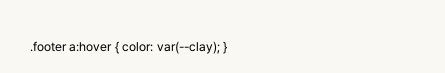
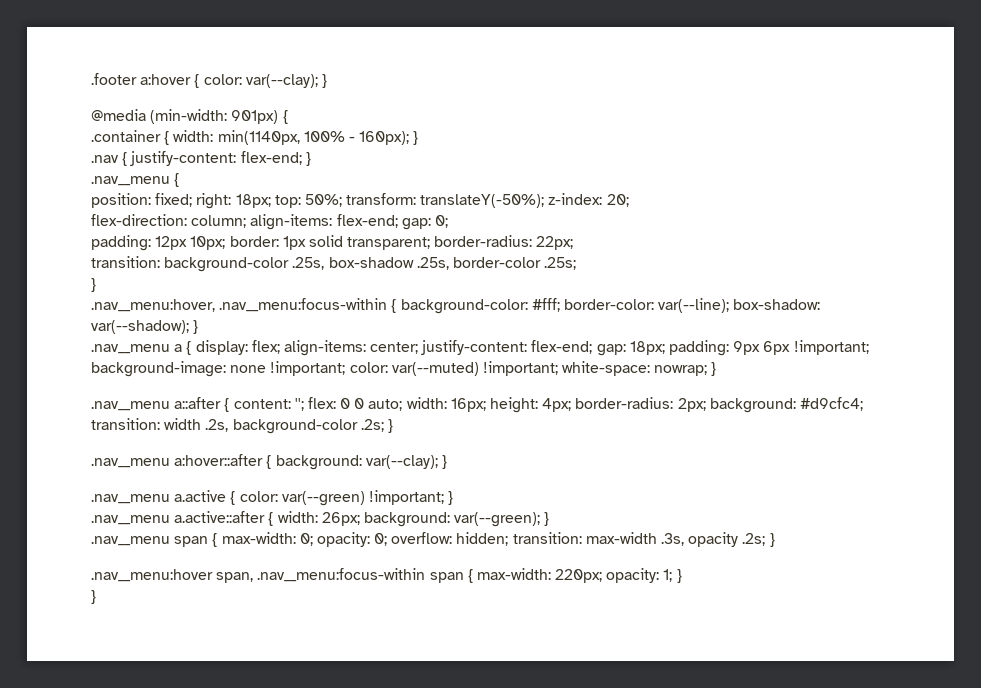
(227, 47) none -> [91,109,288,124] [91,130,419,145] [91,151,311,166] [91,173,180,187] [91,193,629,209] [91,214,448,230] [91,235,574,251] [91,256,577,272] [91,278,96,292] [91,298,821,314] [91,320,199,334] [91,340,869,356] [91,361,717,377] [91,397,863,413] [91,418,393,434] [91,454,447,470] [91,490,454,506] [91,511,550,527] [91,532,775,547] [91,568,682,583] [91,590,96,604] // @media (min-width: 901px) { // .container { width: min(1140px, 100% - 160px); } // .nav { justify-content: flex-end; } // .nav__menu { // position: fixed; right: 18px; top: 50%; transform: translateY(-50%); z-index: 20; // flex-direction: column; align-items: flex-end; gap: 0; // padding: 12px 10px; border: 1px solid transparent; border-radius: 22px; // transition: background-color .25s, box-shadow .25s, border-color .25s; // } // .nav__menu:hover, .nav__menu:focus-within { background-color: #fff; border-color: var(--line); box-shadow: var(--shadow); } // .nav__menu a { display: flex; align-items: center; justify-content: flex-end; gap: 18px; padding: 9px 6px !important; background-image: none !important; color: var(--muted) !important; white-space: nowrap; } // .nav__menu a::after { content: ''; flex: 0 0 auto; width: 16px; height: 4px; border-radius: 2px; background: #d9cfc4; transition: width .2s, background-color .2s; } // .nav__menu a:hover::after { background: var(--clay); } // .nav__menu a.active { color: var(--green) !important; } // .nav__menu a.active::after { width: 26px; background: var(--green); } // .nav__menu span { max-width: 0; opacity: 0; overflow: hidden; transition: max-width .3s, opacity .2s; } // .nav__menu:hover span, .nav__menu:focus-within span { max-width: 220px; opacity: 1; } // }

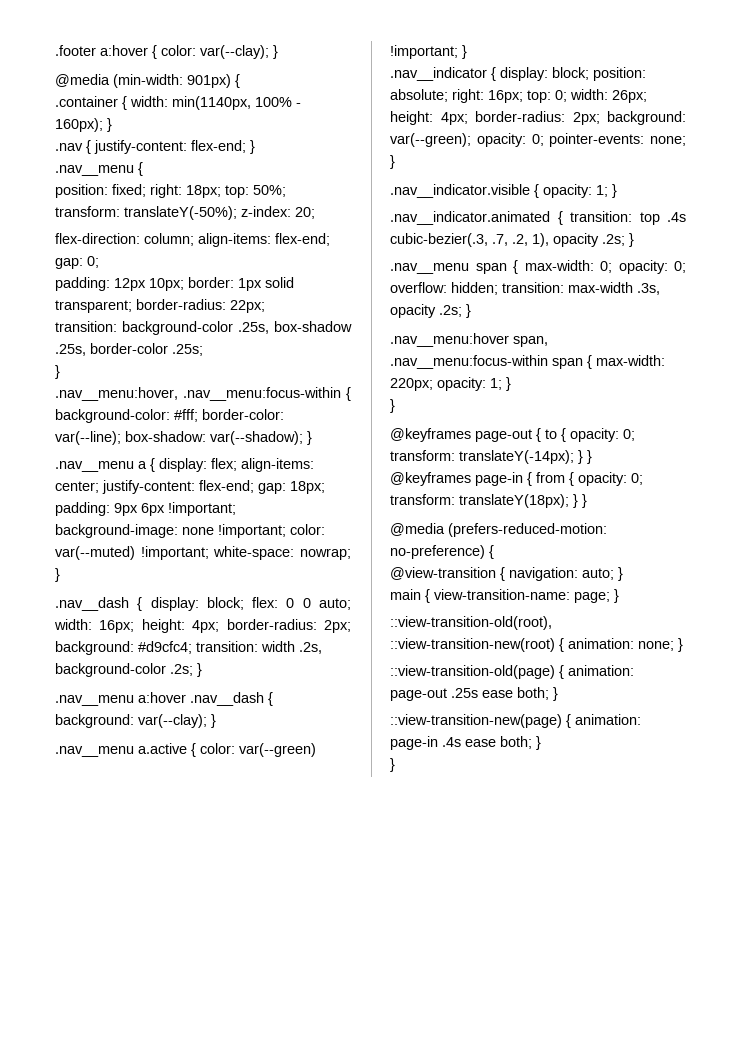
[91,397,304,412] .nav__menu a::after { content: ''; -> [55,597,244,611] .nav__dash { display: block;
[174,454,264,466] a:hover::after -> [138,692,264,706] a:hover .nav__dash
[91,511,541,527] .nav__menu a.active::after { width: 26px; background: var(--green); -> [390,67,646,81] [390,89,647,103] [390,111,686,125] [390,133,686,147] [390,155,395,169] [390,184,617,198] [390,211,686,225] [390,233,625,247] .nav__indicator { display: block; position: absolute; right: 16px; top: 0; width: 26px; height: 4px; border-radius: 2px; background: var(--green); opacity: 0; pointer-events: none; } // .nav__indicator.visible { opacity: 1; } // .nav__indicator.animated { transition: top .4s cubic-bezier(.3, .7, .2, 1), opacity .2s;
(96, 597) none -> [390,428,635,442] [390,450,592,464] [390,472,643,486] [390,494,587,508] [390,523,607,537] [390,545,494,559] [390,567,623,581] [390,589,619,603] [390,616,552,630] [390,638,683,652] [390,665,634,679] [390,687,558,701] [390,714,641,728] [390,736,541,750] [390,758,395,772] // @keyframes page-out { to { opacity: 0; transform: translateY(-14px); } } // @keyframes page-in { from { opacity: 0; transform: translateY(18px); } } // @media (prefers-reduced-motion: no-preference) { // @view-transition { navigation: auto; } // main { view-transition-name: page; } // ::view-transition-old(root), ::view-transition-new(root) { animation: none; } // ::view-transition-old(page) { animation: page-out .25s ease both; } // ::view-transition-new(page) { animation: page-in .4s ease both; } // }

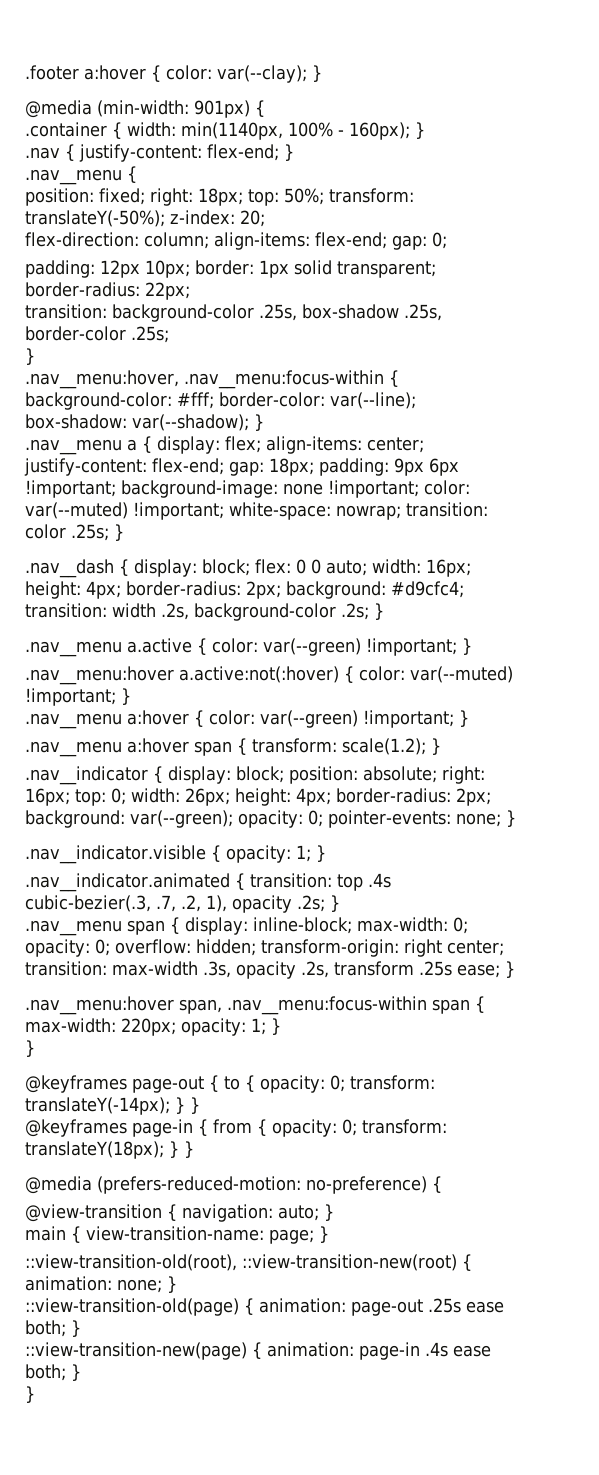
(351, 554) none -> [406,502,488,517] [25,524,109,541] transition: color .25s;
[55,692,273,706] [55,714,216,728] // .nav__menu a:hover .nav__dash { background: var(--clay); } -> (384, 611) none
(467, 52) none -> [25,666,513,685] [25,688,131,706] [25,710,469,729] [25,738,441,757] // .nav__menu:hover a.active:not(:hover) { color: var(--muted) !important; } // .nav__menu a:hover { color: var(--green) !important; } // .nav__menu a:hover span { transform: scale(1.2); }
(518, 267) none -> [185,917,352,935] display: inline-block;
(498, 288) none -> [260,939,504,957] transform-origin: right center;
[439,305,462,317] .2s; -> [301,961,500,978] .2s, transform .25s ease;

